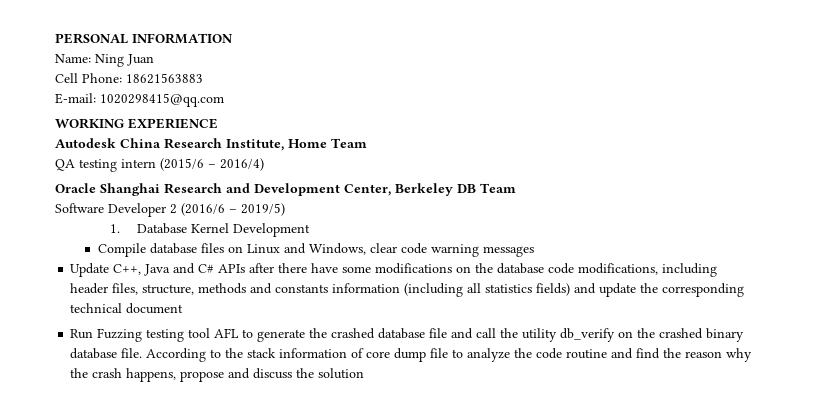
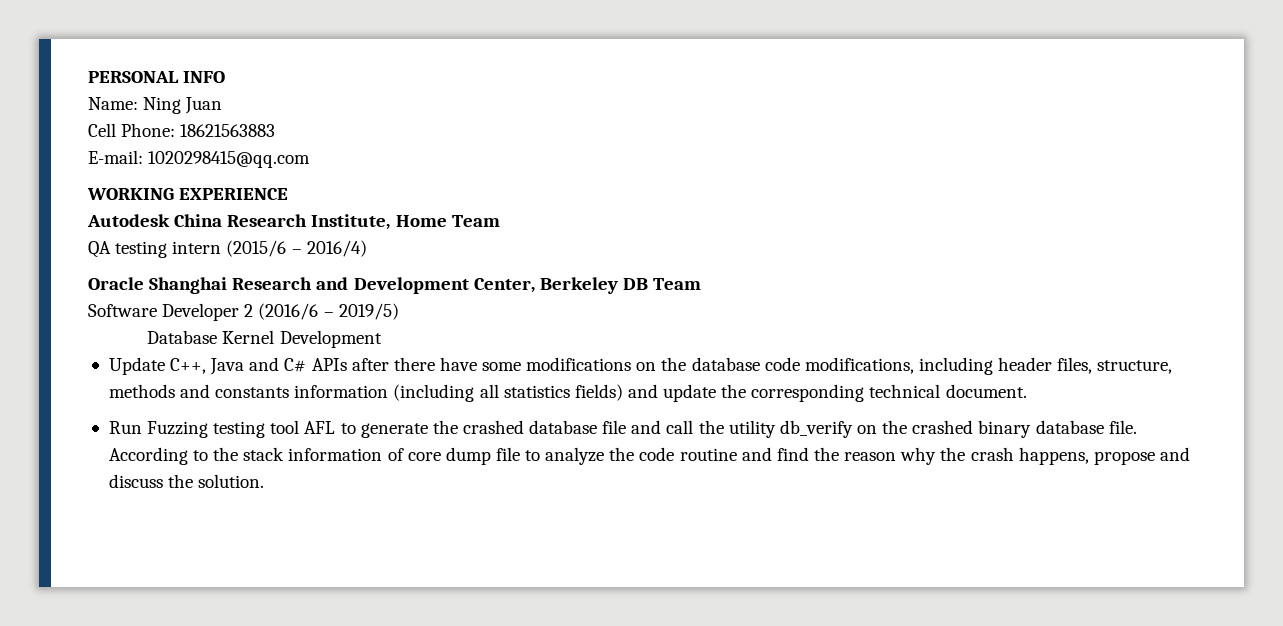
[132,33,233,44] INFORMATION -> [183,71,226,83] INFO
[109,224,120,233] 1. -> (399, 311) none
[97,243,534,257] // Compile database files on Linux and Windows, clear code warning messages -> (382, 339) none
[126,303,184,314] document -> [945,384,1027,398] document.
[318,368,365,379] solution -> [198,474,265,488] solution.

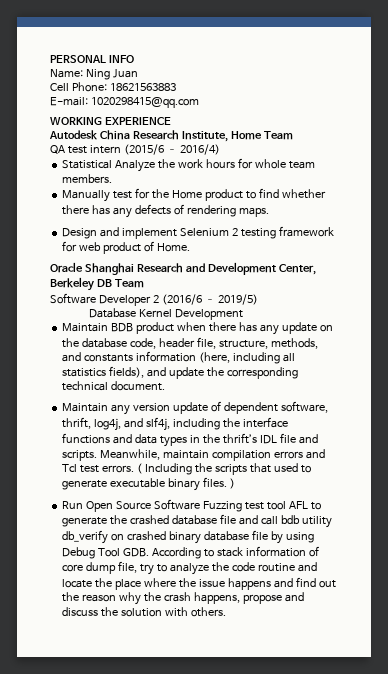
[115,241,168,258] testing -> [67,146,87,154] test
(367, 248) none -> [62,158,315,172] [62,174,113,183] [62,188,326,202] [62,204,269,218] [62,226,334,239] [62,241,190,254] // Statistical Analyze the work hours for whole team members. // Manually test for the Home product to find whether there has any defects of rendering maps. // Design and implement Selenium 2 testing framework for web product of Home.
[108,357,1173,375] [108,384,175,398] Update C++, Java and C# APIs after there have some modifications on the database code modifications, including header files, structure, methods -> [62,322,333,335] [62,337,318,349] Maintain BDB product when there has any update on the database code, header file, structure, methods,
[393,384,475,402] (including -> [199,352,280,364] (here, including
[574,384,623,401] fields) -> [109,366,145,378] fields),
[108,421,266,438] Run Fuzzing testing -> [62,401,328,415] [62,417,288,431] [62,433,318,447] [62,449,325,461] [62,463,311,475] [62,477,235,491] [62,499,264,512] Maintain any version update of dependent software, thrift, log4j, and slf4j, including the interface functions and data types in the thrift’s IDL file and scripts. Meanwhile, maintain compilation errors and Tcl test errors. ( Including the scripts that used to generate executable binary files. ) // Run Open Source Software Fuzzing test
[698,420,724,434] the -> [280,515,300,524] bdb
[882,420,908,434] the -> (125, 537) none
[1108,420,1137,434] file. -> [251,530,314,544] [62,547,150,559] file by using Debug Tool GDB.
[213,447,239,461] the -> (214, 553) none
[495,447,520,461] file -> [118,561,155,575] file, try
[776,447,809,461] find -> [62,577,336,590] locate the place where the issue happens and find out
[198,474,265,488] solution. -> [121,607,226,617] solution with others.

